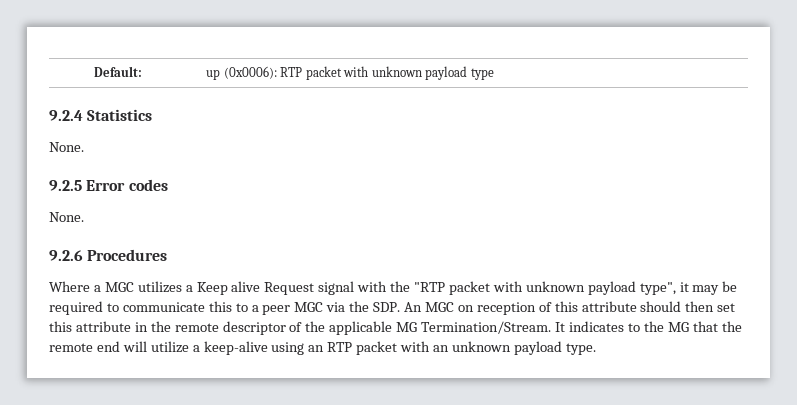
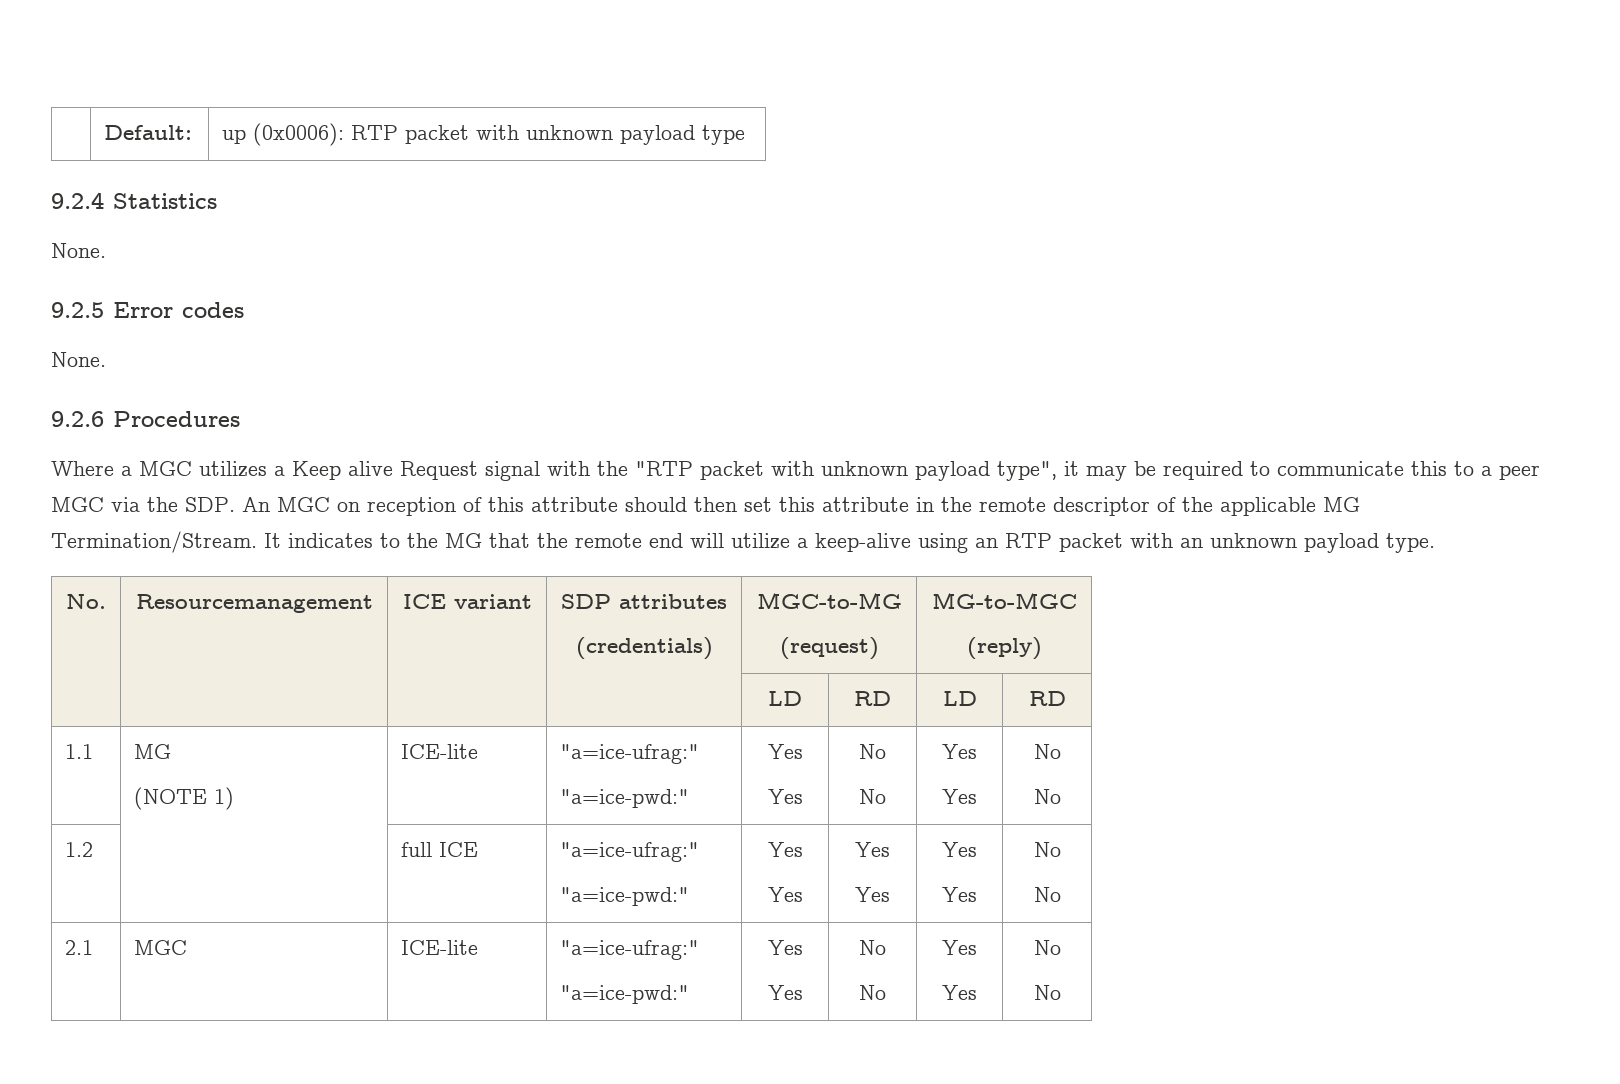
(596, 349) none -> [66,594,106,609] [135,594,373,613] [402,594,532,609] [561,594,727,609] [575,637,713,660] [756,592,902,609] [779,637,879,660] [931,592,1077,609] [966,637,1042,660] [768,691,802,706] [854,691,891,706] [942,691,977,706] [1028,691,1066,706] [65,744,94,759] [134,744,172,759] [134,787,235,810] [401,744,479,759] [560,744,700,764] [560,789,690,808] [767,744,803,759] [767,789,803,804] [859,744,886,759] [859,789,886,804] [942,744,977,759] [942,789,977,804] [1033,744,1061,759] [1033,789,1061,804] [65,842,94,857] [401,842,479,857] [560,842,700,862] [560,887,690,906] [767,842,803,857] [767,887,803,902] [855,842,890,857] [855,887,890,902] [942,842,977,857] [942,887,977,902] [1033,842,1061,857] [1033,887,1061,902] [65,940,94,955] [134,940,188,955] [401,940,479,955] [560,940,700,960] [560,985,690,1004] [767,940,803,955] [767,985,803,1000] [859,940,886,955] [859,985,886,1000] [942,940,977,955] [942,985,977,1000] [1033,940,1061,955] [1033,985,1061,1000] // No. | Resourcemanagement | ICE variant | SDP attributes // (credentials) | MGC-to-MG // (request) | MG-to-MGC // (reply) // | | | | LD | RD | LD | RD // 1.1 | MG // (NOTE 1) | ICE-lite | "a=ice-ufrag:" // "a=ice-pwd:" | Yes // Yes | No // No | Yes // Yes | No // No // 1.2 | | full ICE | "a=ice-ufrag:" // "a=ice-pwd:" | Yes // Yes | Yes // Yes | Yes // Yes | No // No // 2.1 | MGC | ICE-lite | "a=ice-ufrag:" // "a=ice-pwd:" | Yes // Yes | No // No | Yes // Yes | No // No

